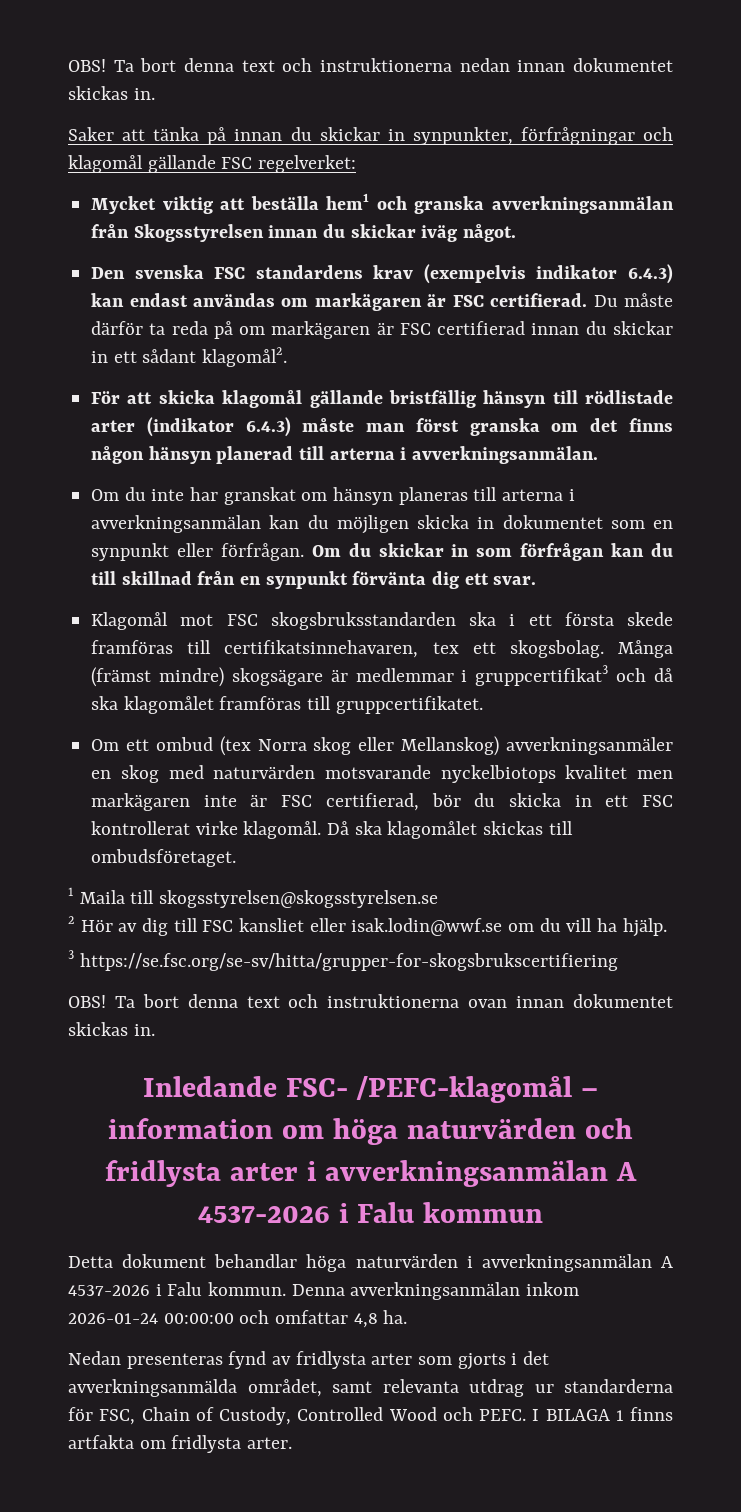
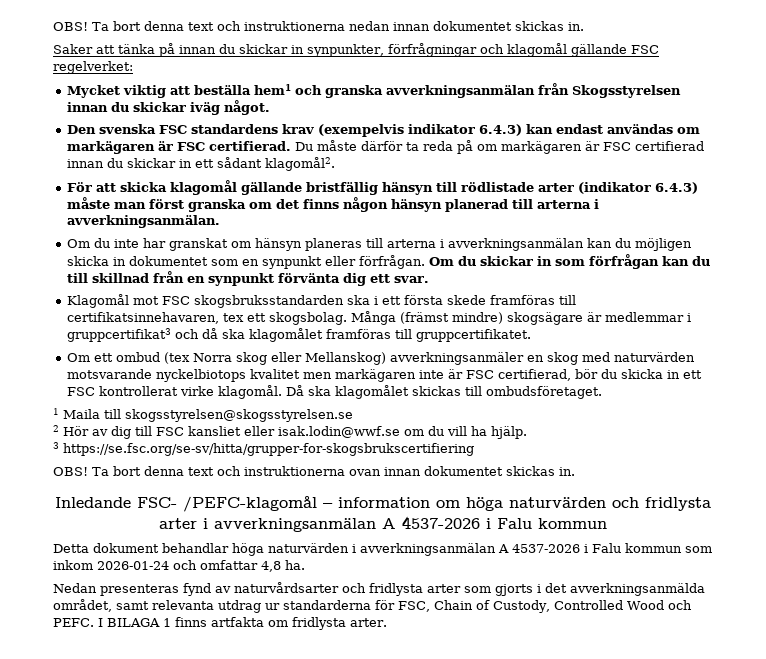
[208,1282,521,1300] kommun. Denna avverkningsanmälan -> [625,543,712,553] kommun som
[163,1313,234,1324] 00:00:00 -> (169, 565) none
(292, 1360) none -> [234,582,366,593] naturvårdsarter och

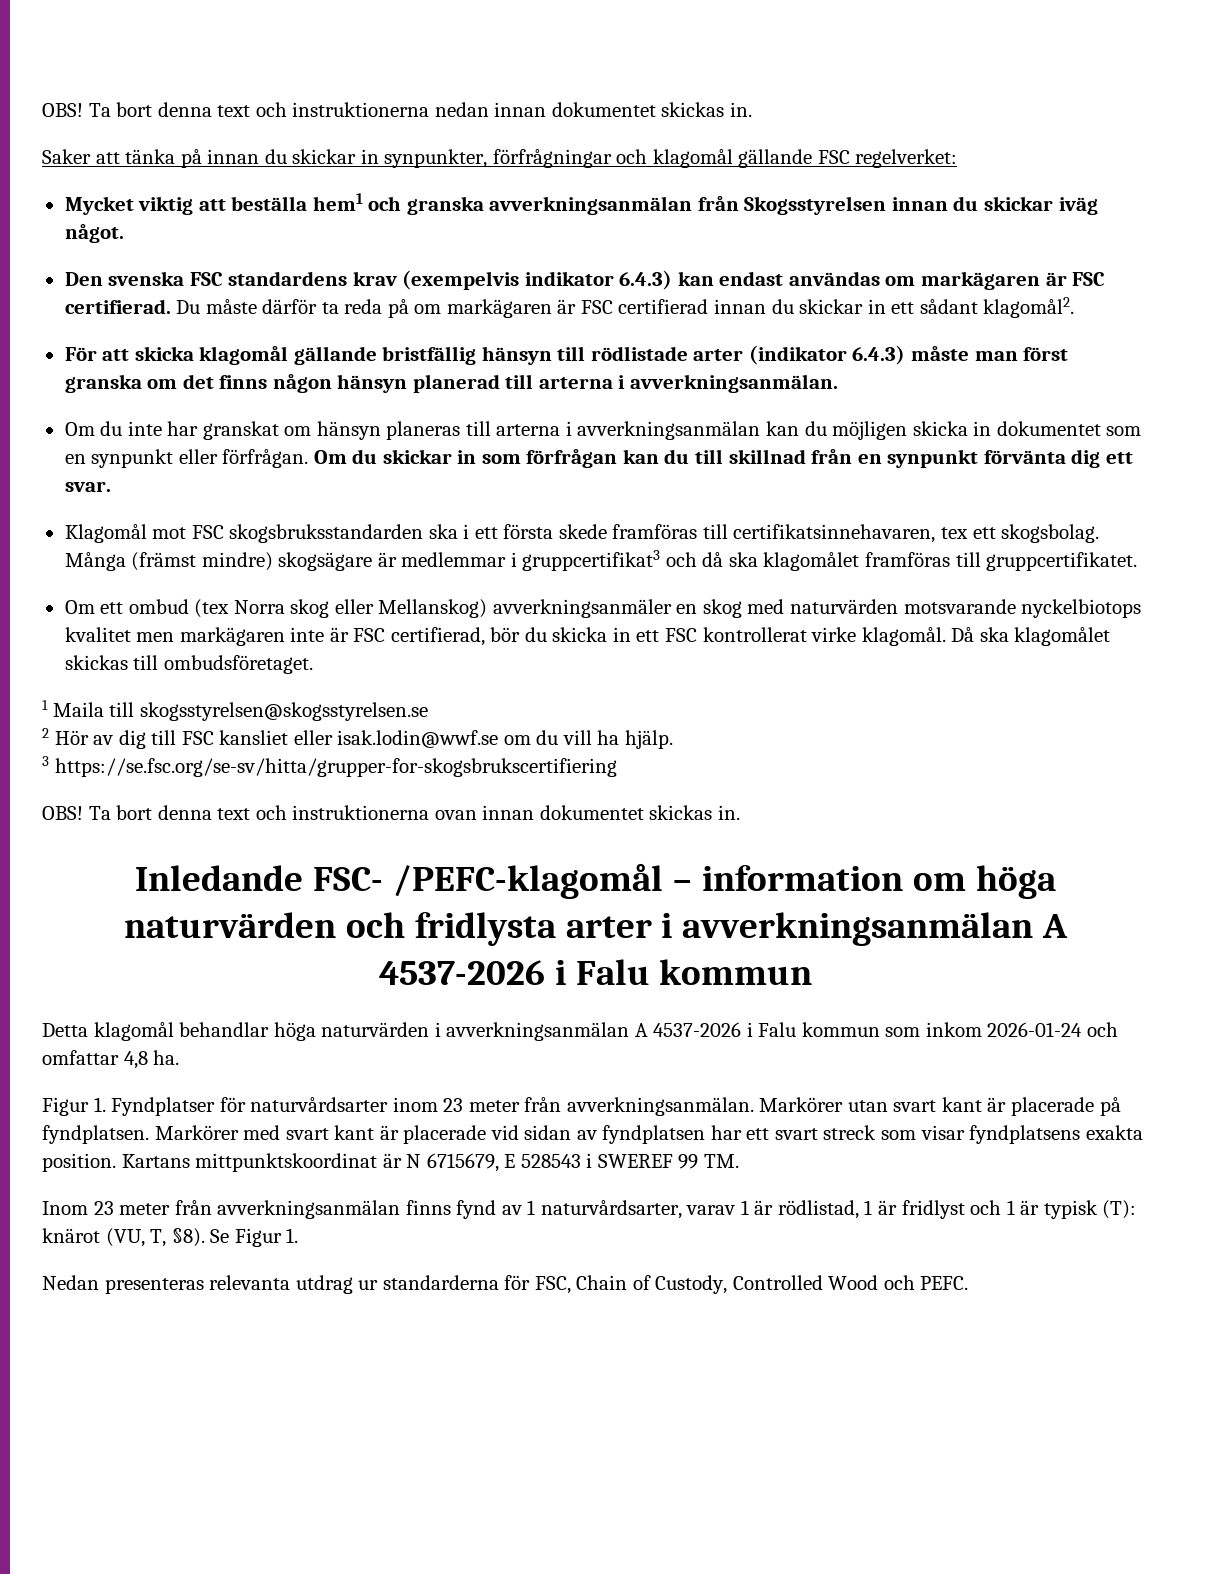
[93,543,159,553] dokument -> [93,1022,174,1041] klagomål
[53,582,705,596] [53,599,149,612] Nedan presenteras fynd av naturvårdsarter och fridlysta arter som gjorts i det avverkningsanmälda området, samt -> [42,1097,1121,1116] [42,1125,1143,1144] [42,1153,739,1172] [42,1200,1137,1219] [42,1228,299,1247] [42,1275,204,1294] Figur 1. Fyndplatser för naturvårdsarter inom 23 meter från avverkningsanmälan. Markörer utan svart kant är placerade på fyndplatsen. Markörer med svart kant är placerade vid sidan av fyndplatsen har ett svart streck som visar fyndplatsens exakta position. Kartans mittpunktskoordinat är N 6715679, E 528543 i SWEREF 99 TM. // Inom 23 meter från avverkningsanmälan finns fynd av 1 naturvårdsarter, varav 1 är rödlistad, 1 är fridlyst och 1 är typisk (T): knärot (VU, T, §8). Se Figur 1. // Nedan presenteras
[98,617,387,630] I BILAGA 1 finns artfakta om fridlysta arter. -> (969, 1283) none

